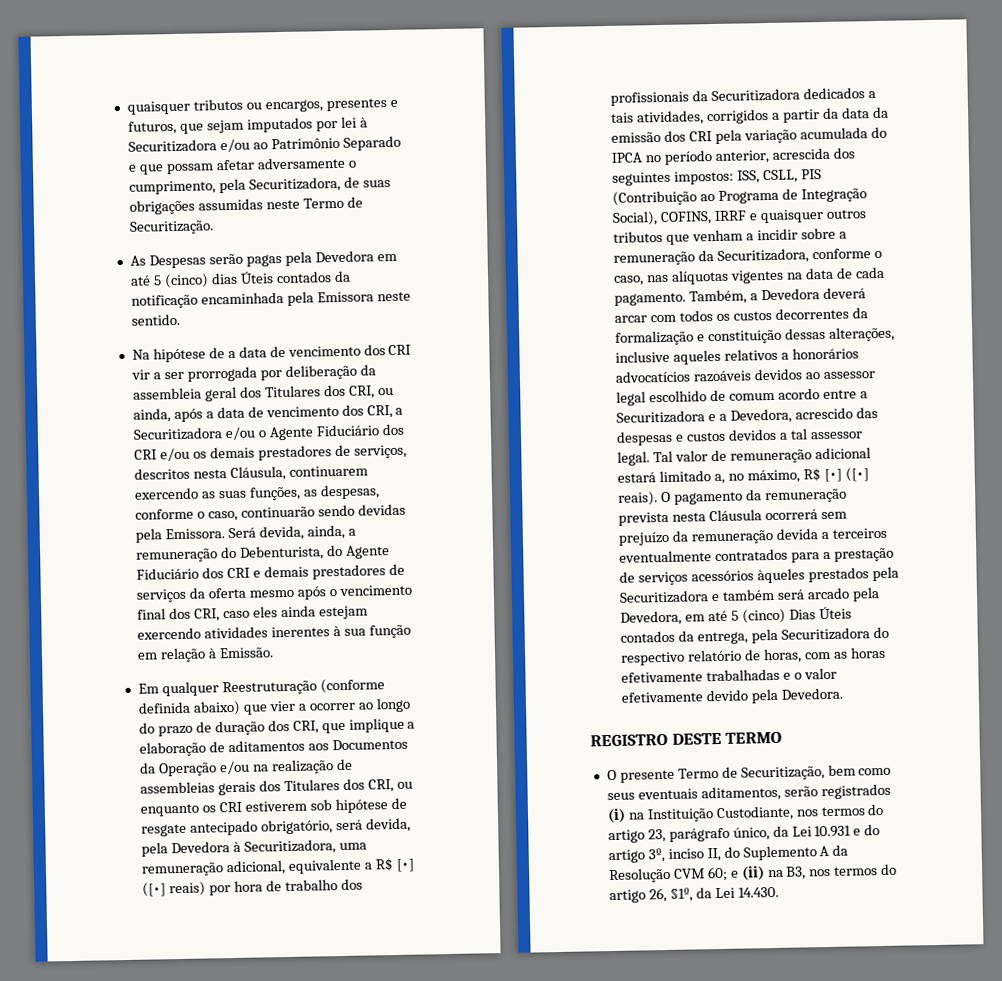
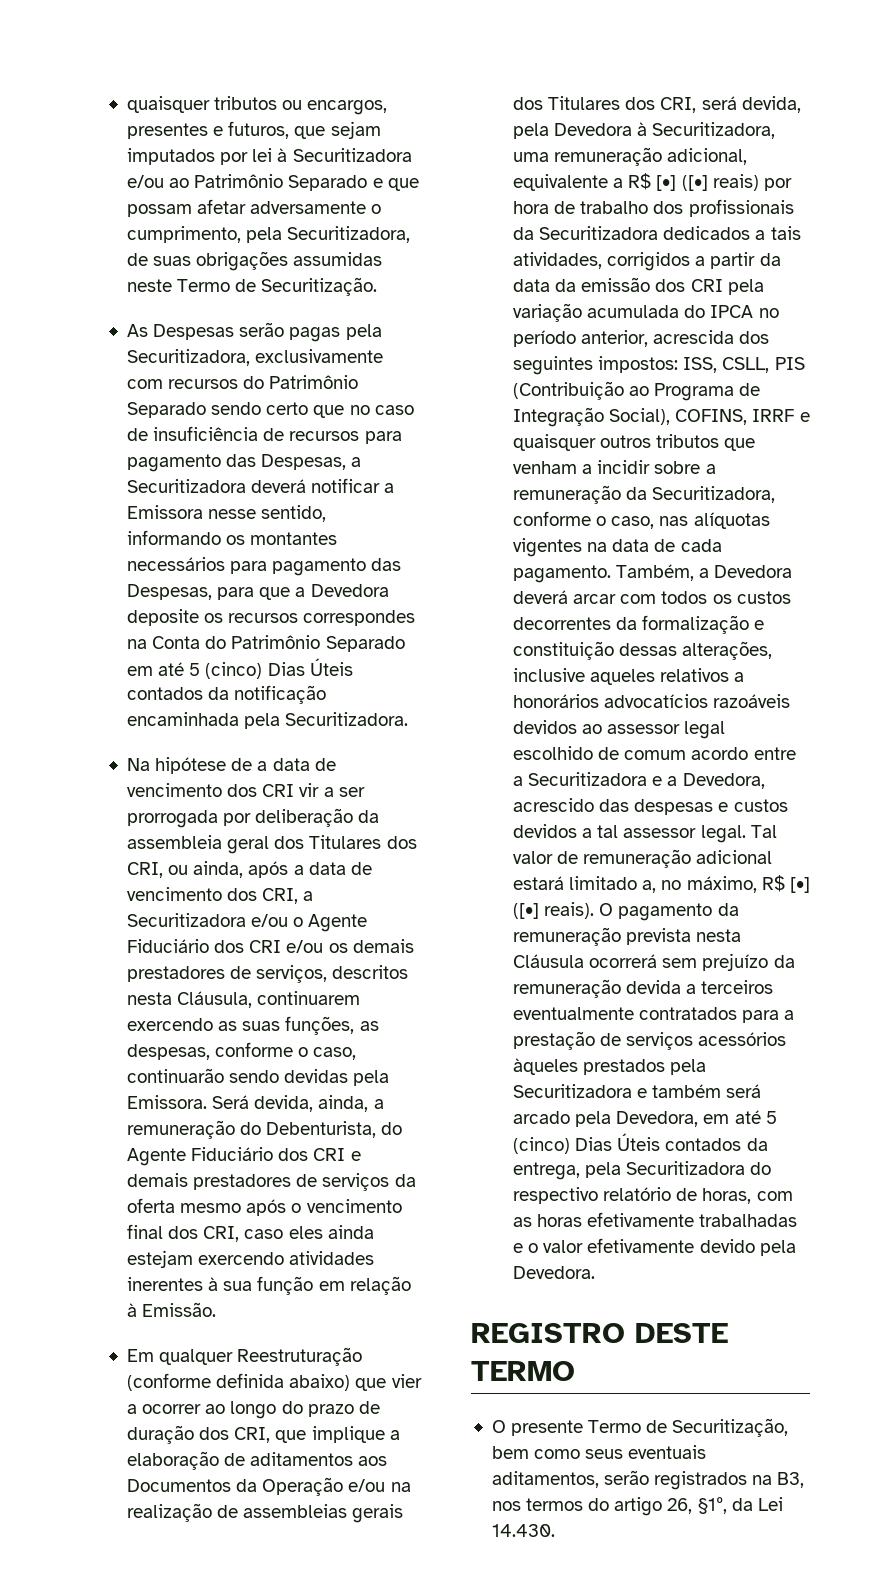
[314,250,397,263] [130,272,238,289] Devedora em até 5 (cinco) dias -> [127,349,384,366] [127,375,359,389] [127,402,414,418] [127,426,402,444] [127,454,362,472] [127,478,395,493] [127,505,327,522] [127,530,338,545] [127,557,402,576] [127,584,389,600] [127,609,416,626] [127,635,405,652] [127,662,305,679] Securitizadora, exclusivamente com recursos do Patrimônio Separado sendo certo que no caso de insuficiência de recursos para pagamento das Despesas, a Securitizadora deverá notificar a Emissora nesse sentido, informando os montantes necessários para pagamento das Despesas, para que a Devedora deposite os recursos correspondes na Conta do Patrimônio Separado em até 5 (cinco) Dias
[316,291,411,303] [131,313,181,326] Emissora neste sentido. -> [285,712,409,726] Securitizadora.
[396,781,413,789] [140,797,407,817] [141,819,333,837] ou enquanto os CRI estiverem sob hipótese de resgate antecipado obrigatório, -> (697, 105) none
[606,803,885,824] [607,824,881,844] [607,844,849,864] [608,865,765,884] (i) na Instituição Custodiante, nos termos do artigo 23, parágrafo único, da Lei 10.931 e do artigo 3º, inciso II, do Suplemento A da Resolução CVM 60; e (ii) -> (748, 1480) none

